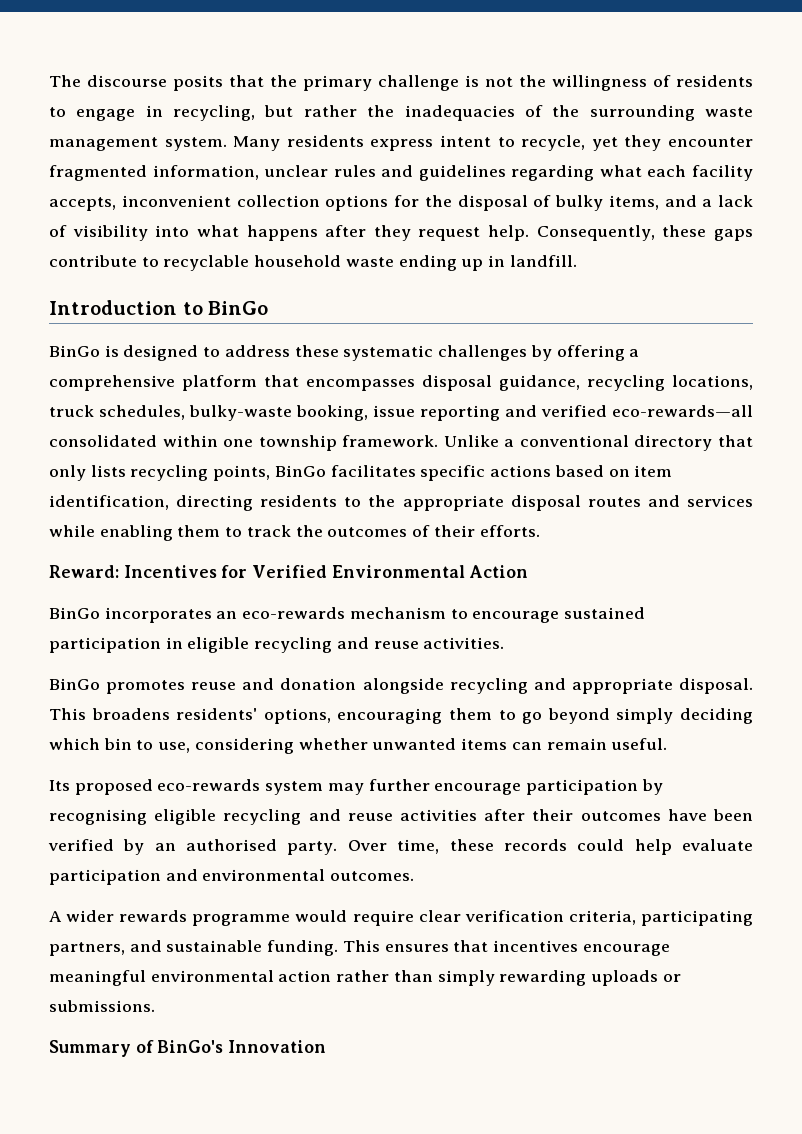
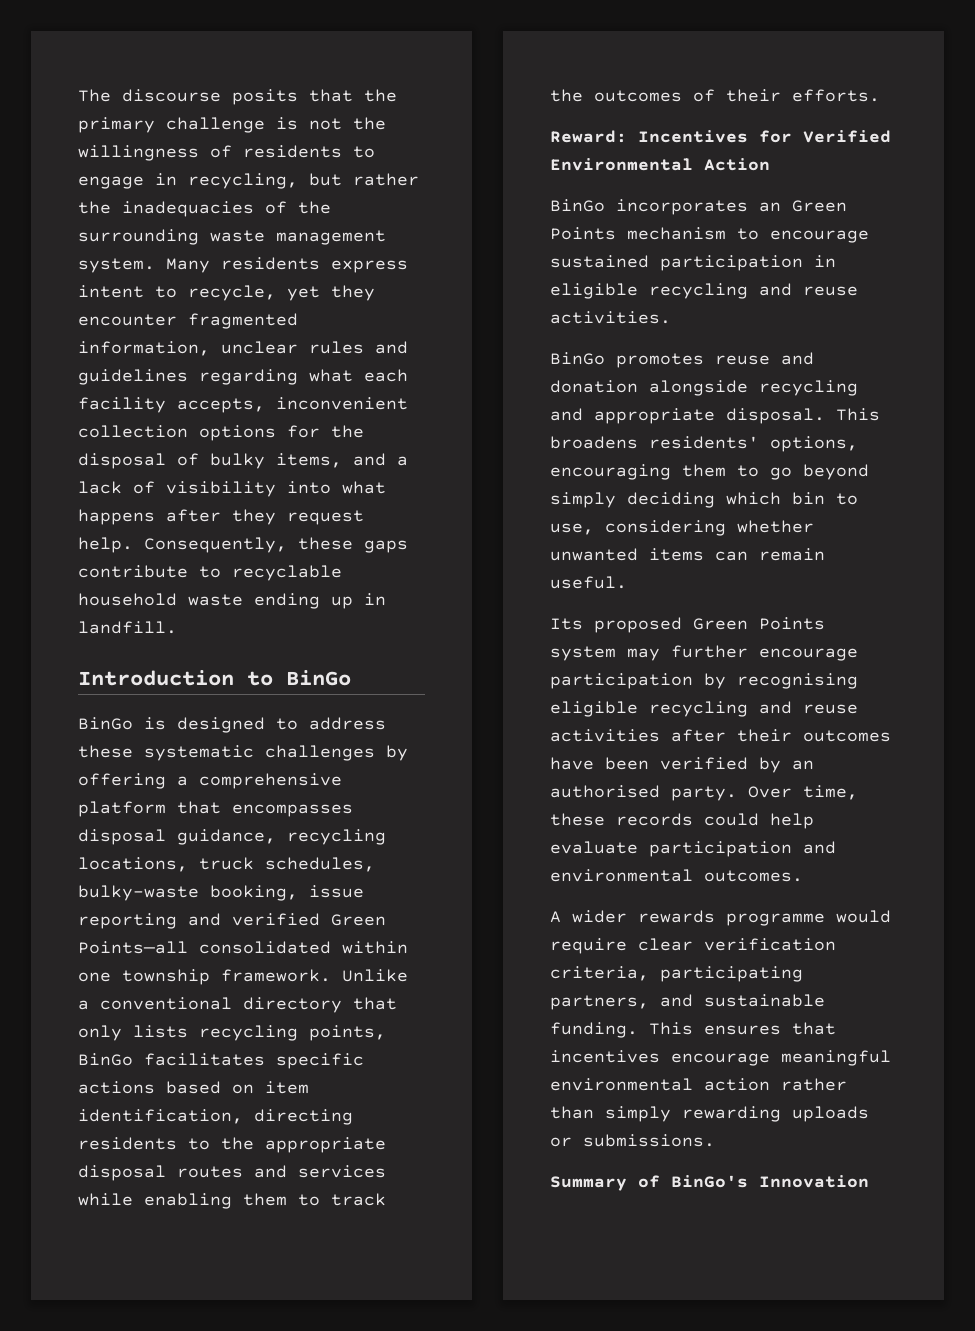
[612,405,753,417] eco-rewards—all -> [331,914,386,926] [78,941,188,954] Green Points—all
[242,607,346,619] eco-rewards -> [792,200,847,212] [550,227,616,240] Green Points
[157,779,261,791] eco-rewards -> [693,617,825,630] Green Points

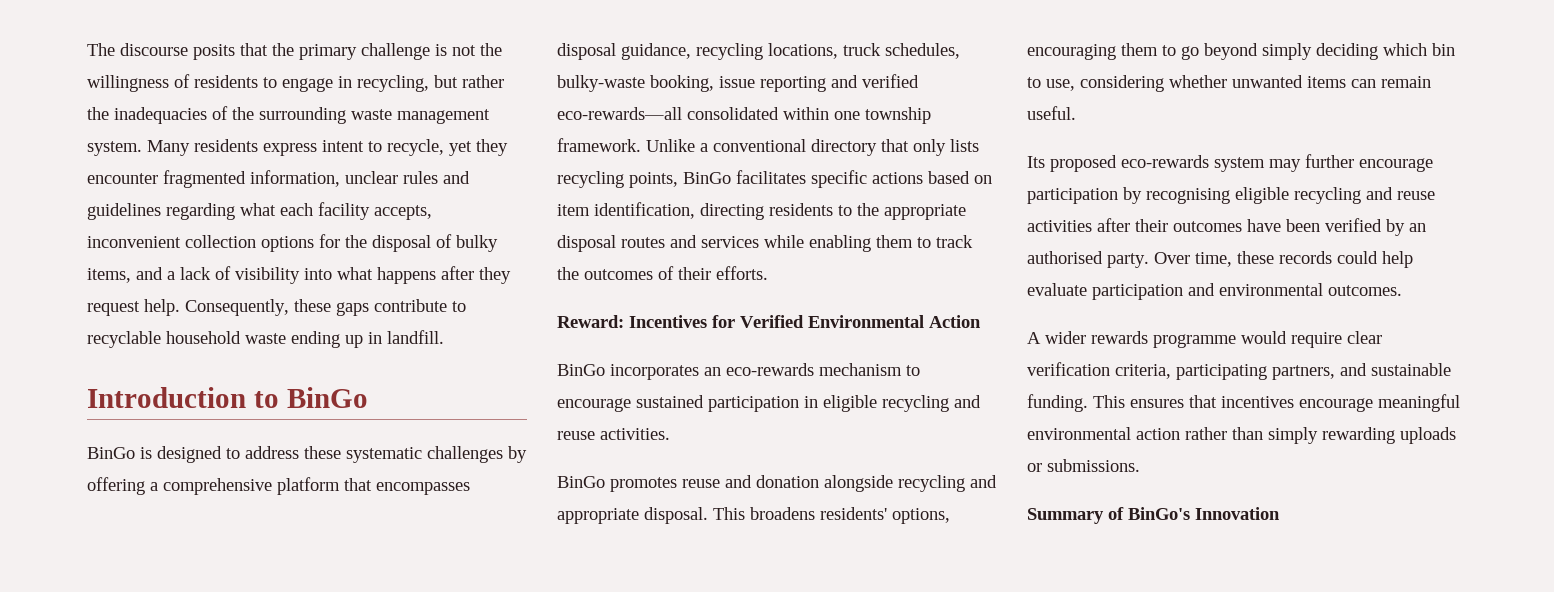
[331,914,386,926] [78,941,188,954] Green Points—all -> [557,107,682,120] eco-rewards—all
[792,200,847,212] [550,227,616,240] Green Points -> [726,363,814,376] eco-rewards
[693,617,825,630] Green Points -> [1121,155,1209,168] eco-rewards

